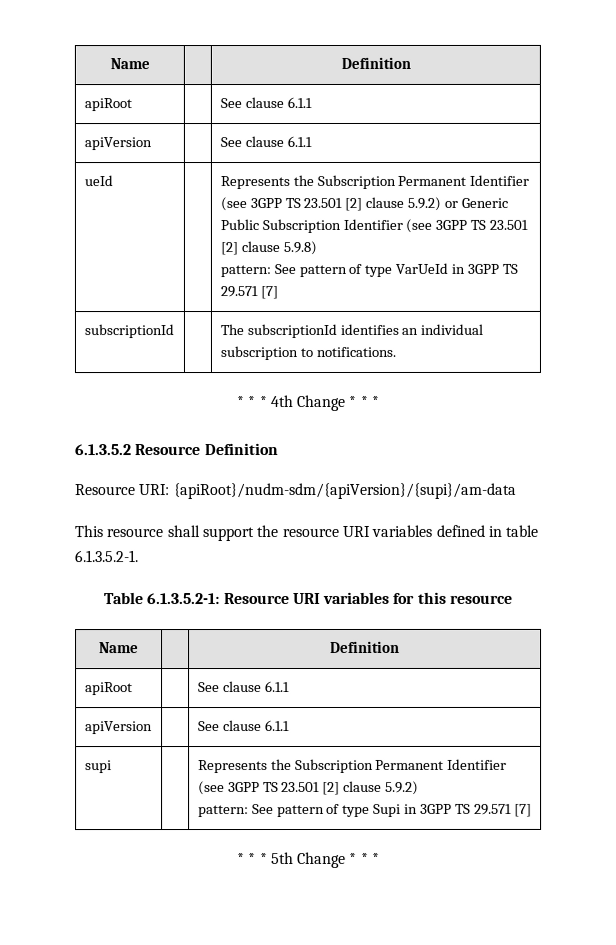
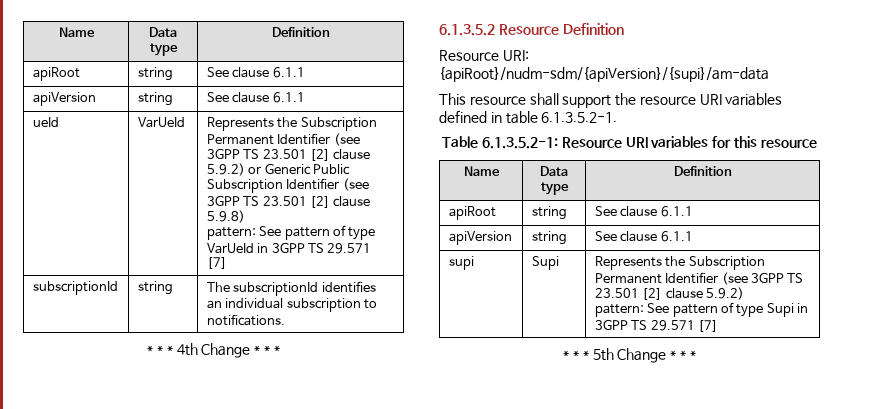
[109,58,150,70] [340,56,411,69] [83,98,132,112] [219,96,312,109] [83,137,152,151] Name | | Definition // apiRoot | | See clause 6.1.1 // apiVersion | -> [58,27,95,37] [149,27,177,37] [149,43,178,56] [271,27,330,37] [32,67,80,81] [137,67,173,81] [206,67,305,78] [32,92,96,106] [137,92,173,106] Name | Data type | Definition // apiRoot | string | See clause 6.1.1 // apiVersion | string
(113, 181) none -> [137,117,185,128] VarUeId
(174, 331) none -> [137,281,173,295] string
[330,640,400,653] [84,682,133,696] [197,681,290,693] [84,721,153,735] | Definition // apiRoot | | See clause 6.1.1 // apiVersion | -> [540,166,568,176] [540,182,569,195] [673,166,732,176] [448,206,496,220] [531,206,567,220] [594,206,693,217] [448,231,512,245] [531,231,567,245] Data type | Definition // apiRoot | string | See clause 6.1.1 // apiVersion | string
(112, 767) none -> [531,256,559,270] Supi

